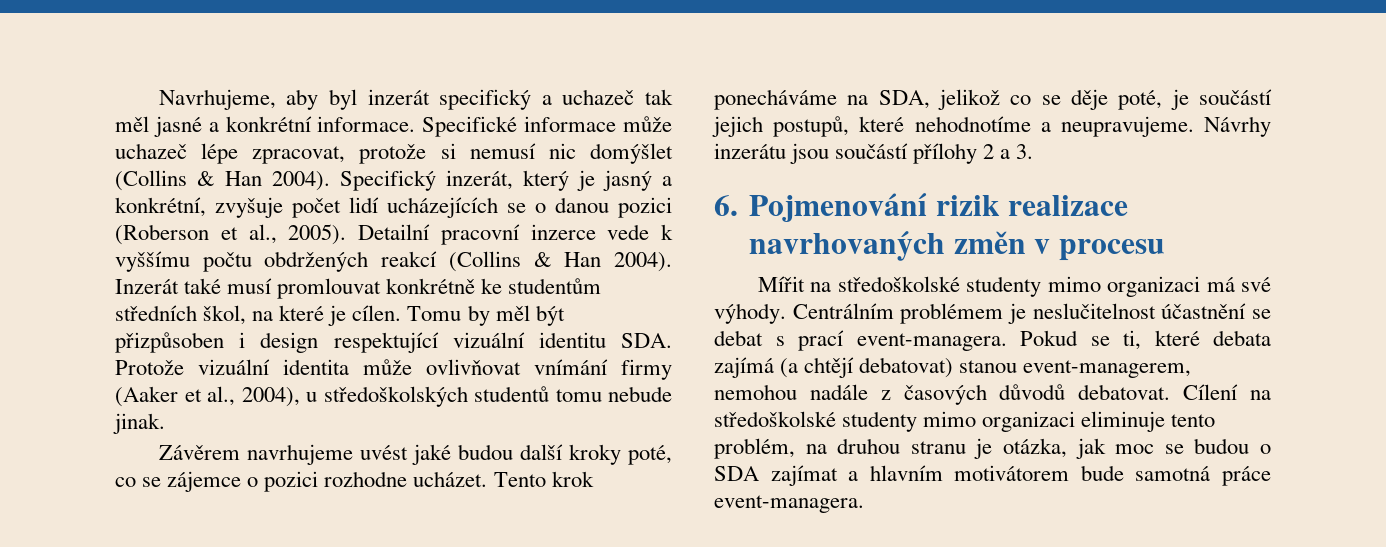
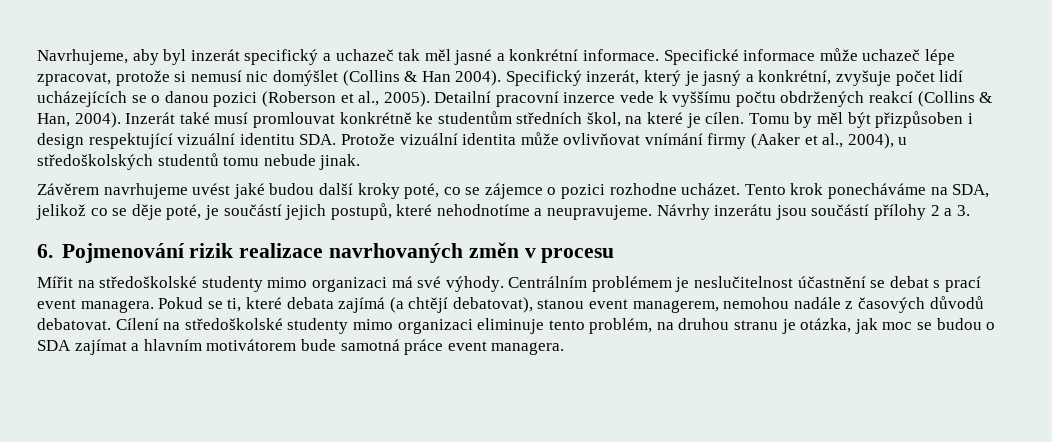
[564,252,602,267] Han -> [37,113,70,127] Han,
[856,333,1007,351] event-managera. -> [37,299,154,313] event managera.
[859,357,1192,378] debatovat) stanou event-managerem, -> [452,297,719,313] debatovat), stanou event managerem,
[714,495,864,513] event-managera. -> [447,341,565,355] event managera.

